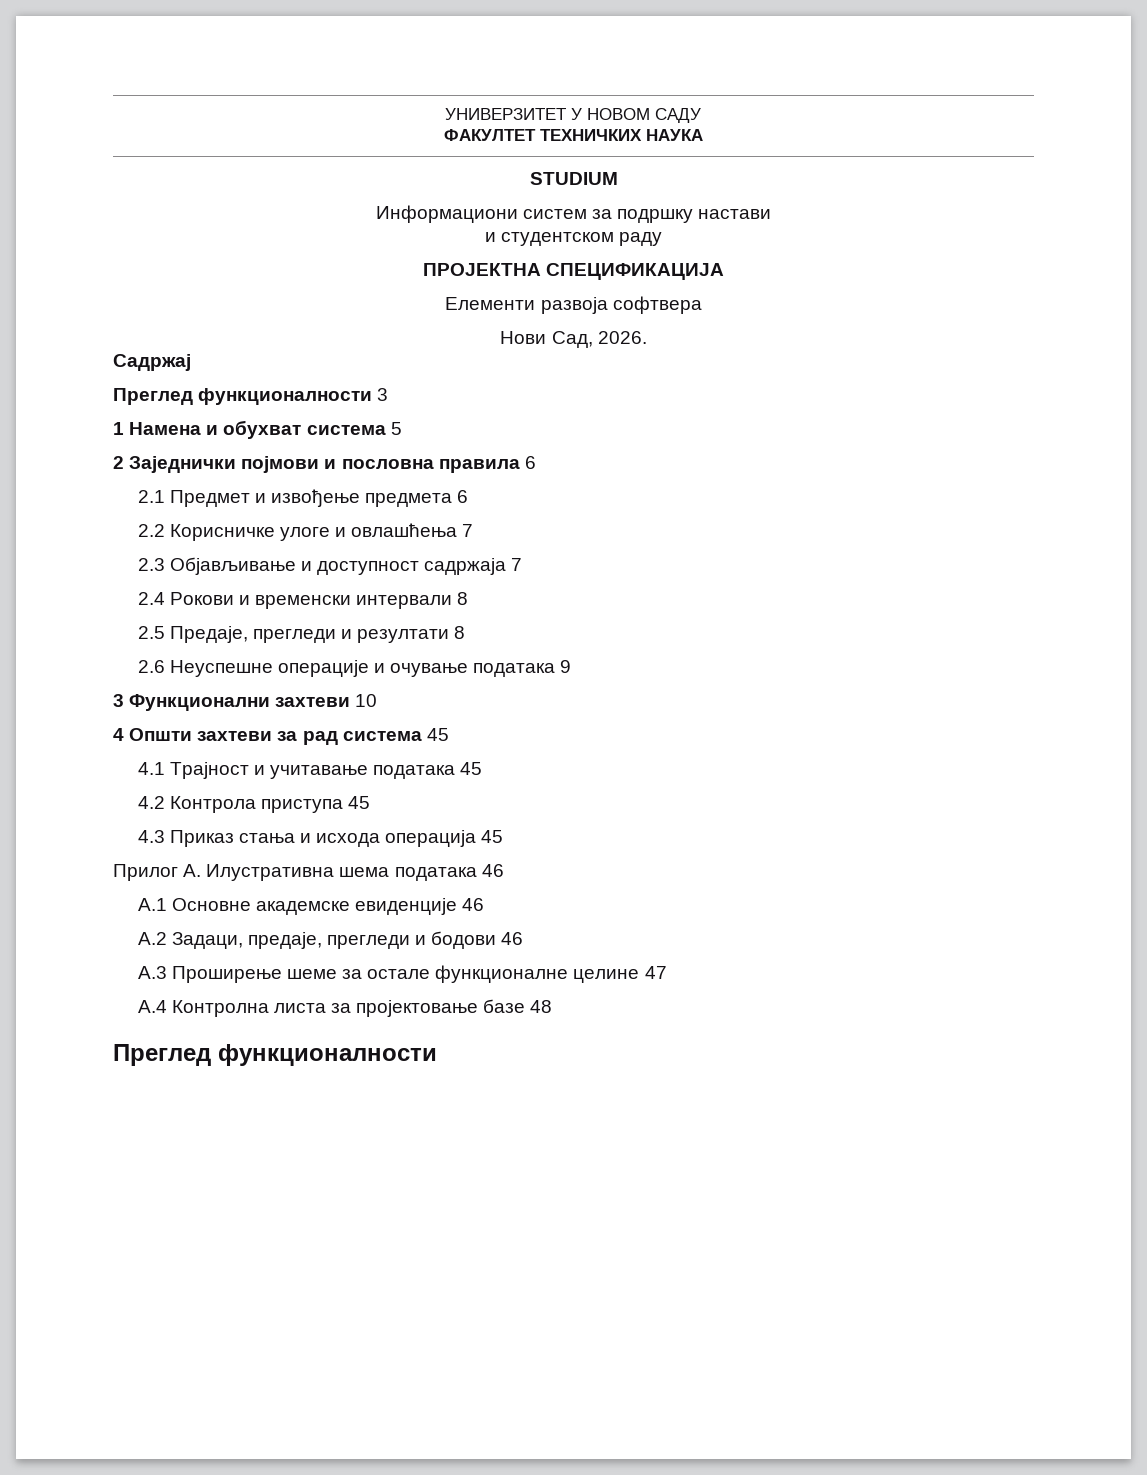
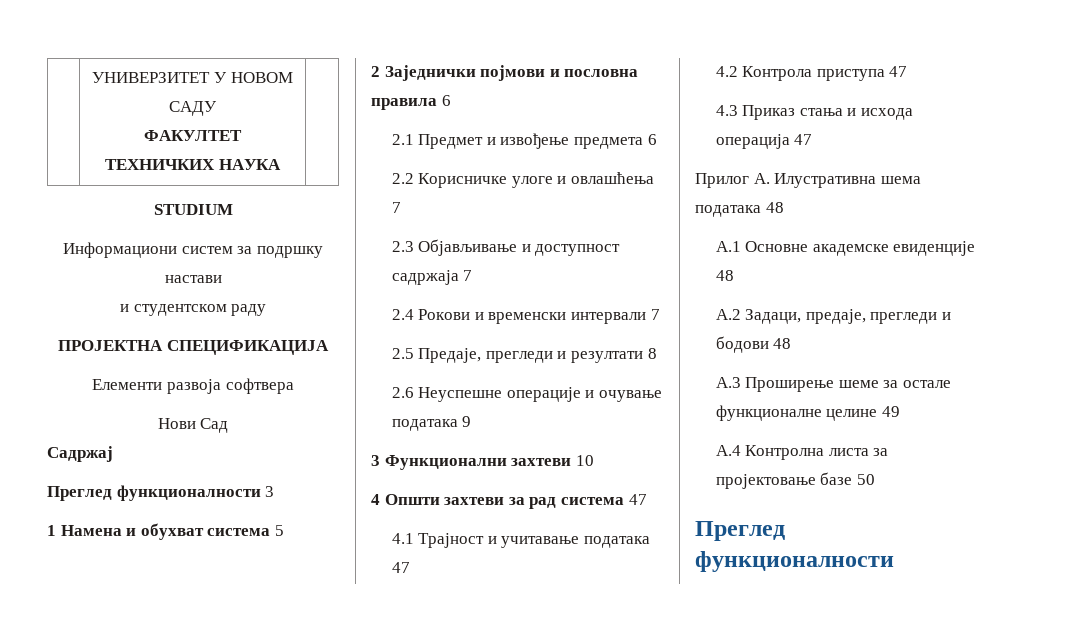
[551,331,647,348] Сад, 2026. -> [200,418,229,433] Сад
[457,592,469,605] 8 -> [650,309,660,320] 7
[426,728,449,741] 45 -> [628,494,647,505] 47
[460,762,483,775] 45 -> [391,562,410,573] 47
[348,796,371,809] 45 -> [889,66,908,77] 47
[481,830,504,843] 45 -> [794,134,813,145] 47
[481,864,504,877] 46 -> [765,202,784,213] 48
[462,898,485,911] 46 -> [715,270,734,281] 48
[501,932,524,945] 46 -> [773,338,792,349] 48
[644,966,667,979] 47 -> [881,406,900,417] 49
[530,1000,553,1013] 48 -> [856,474,875,485] 50

